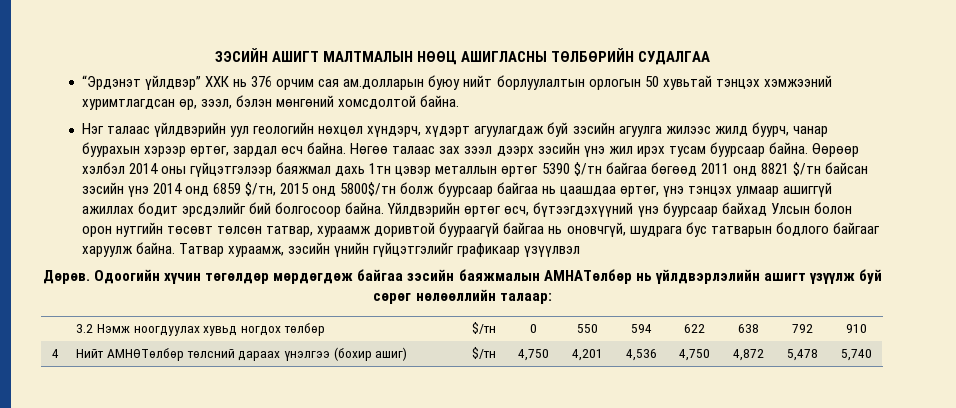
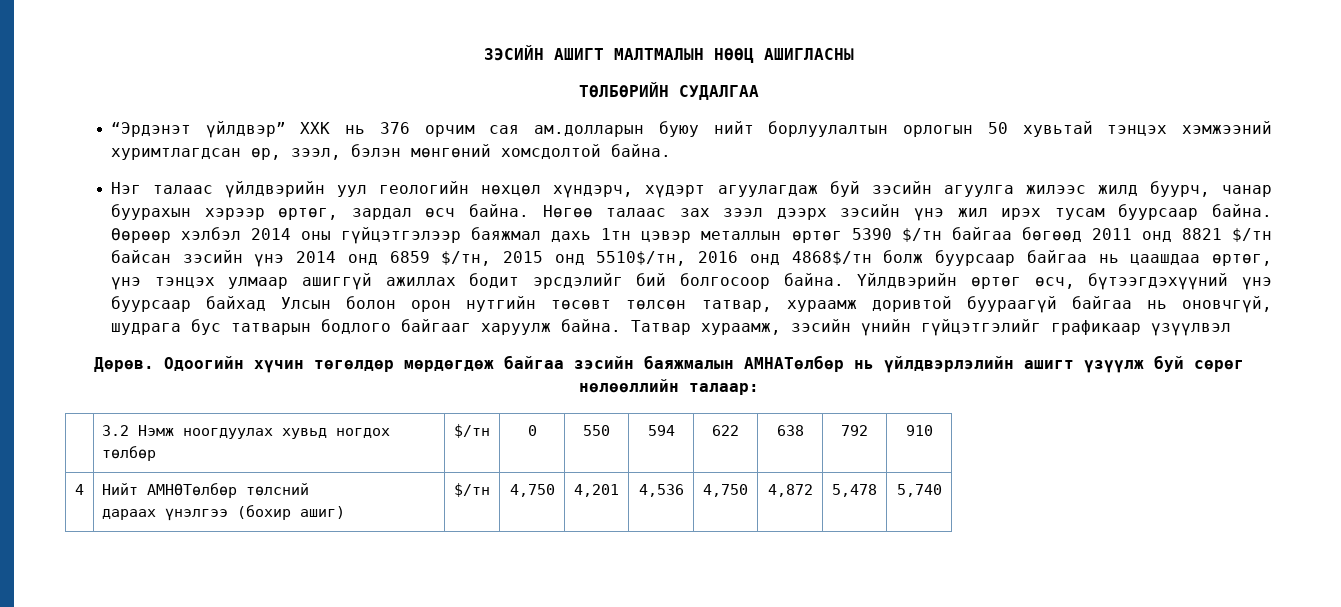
(548, 56) none -> (854, 54) //
[340,182,397,196] 5800$/тн -> [596,251,872,266] 5510$/тн, 2016 онд 4868$/тн
(235, 353) none -> (310, 489) //

